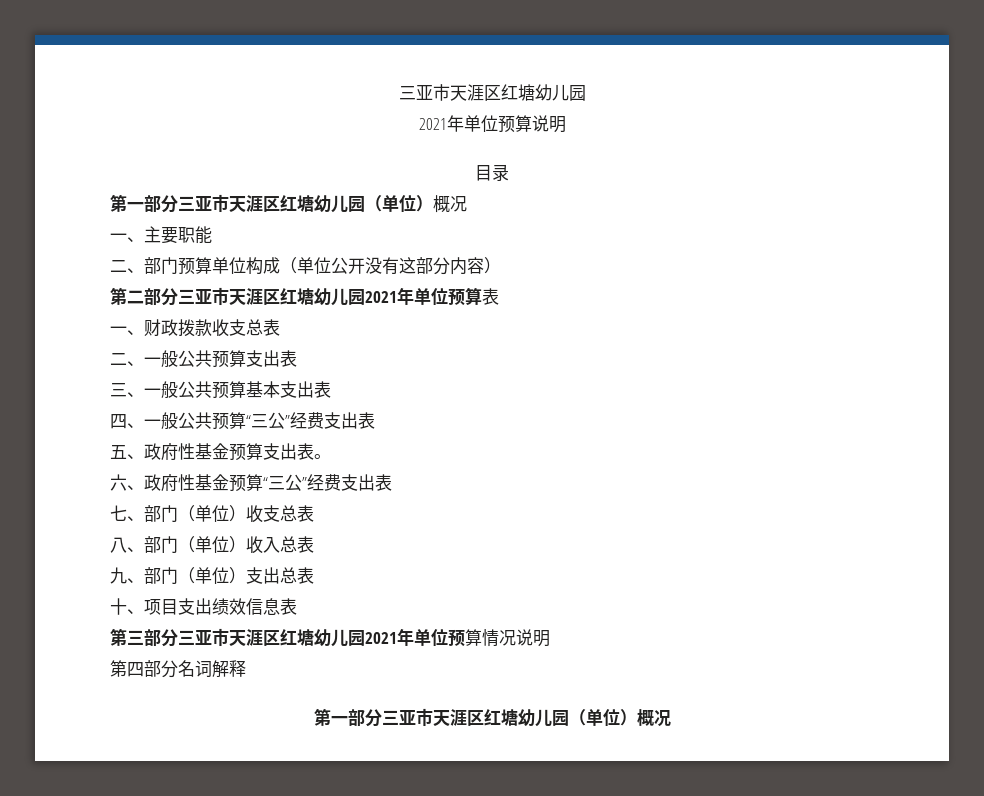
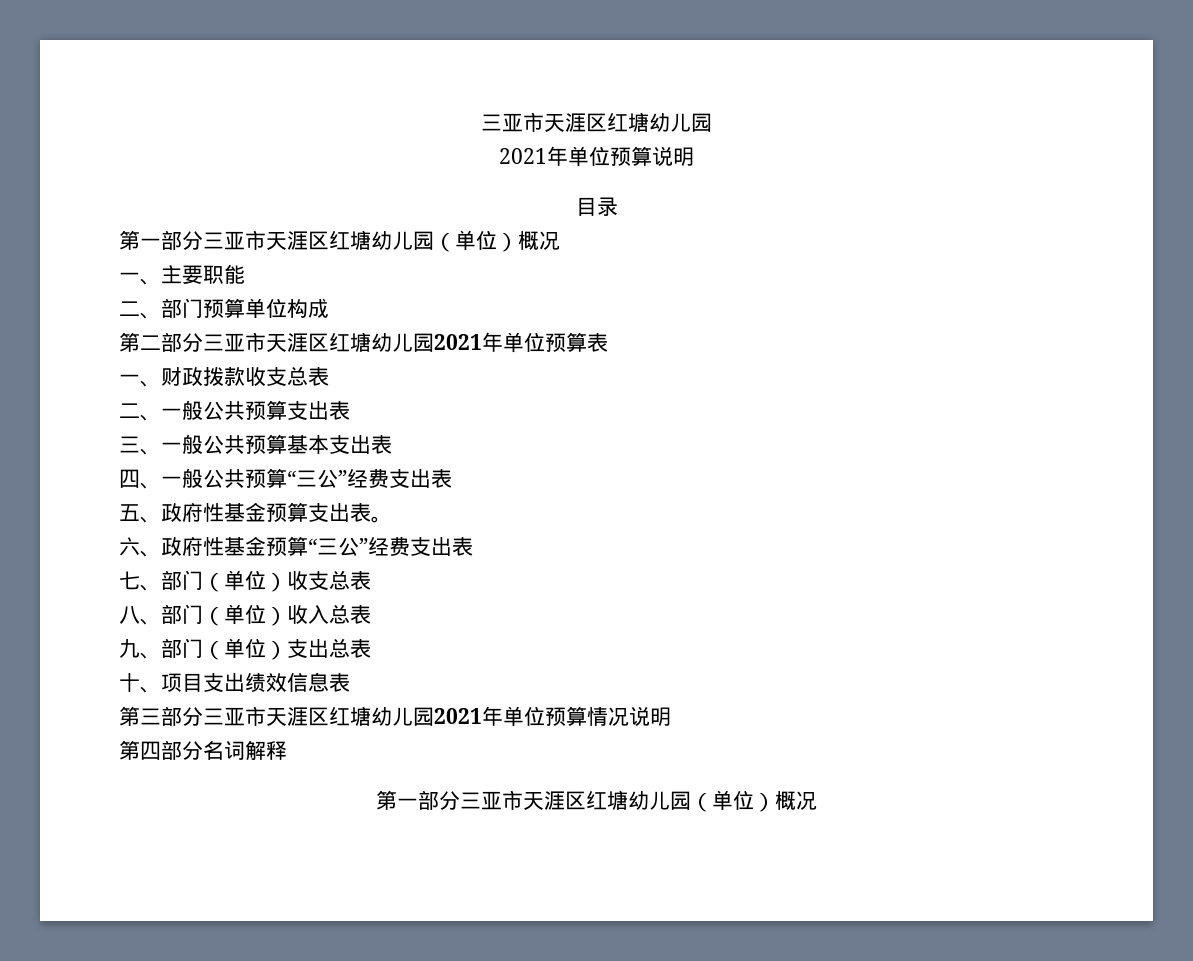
[280,257,501,275] （单位公开没有这部分内容） -> (329, 308) none

